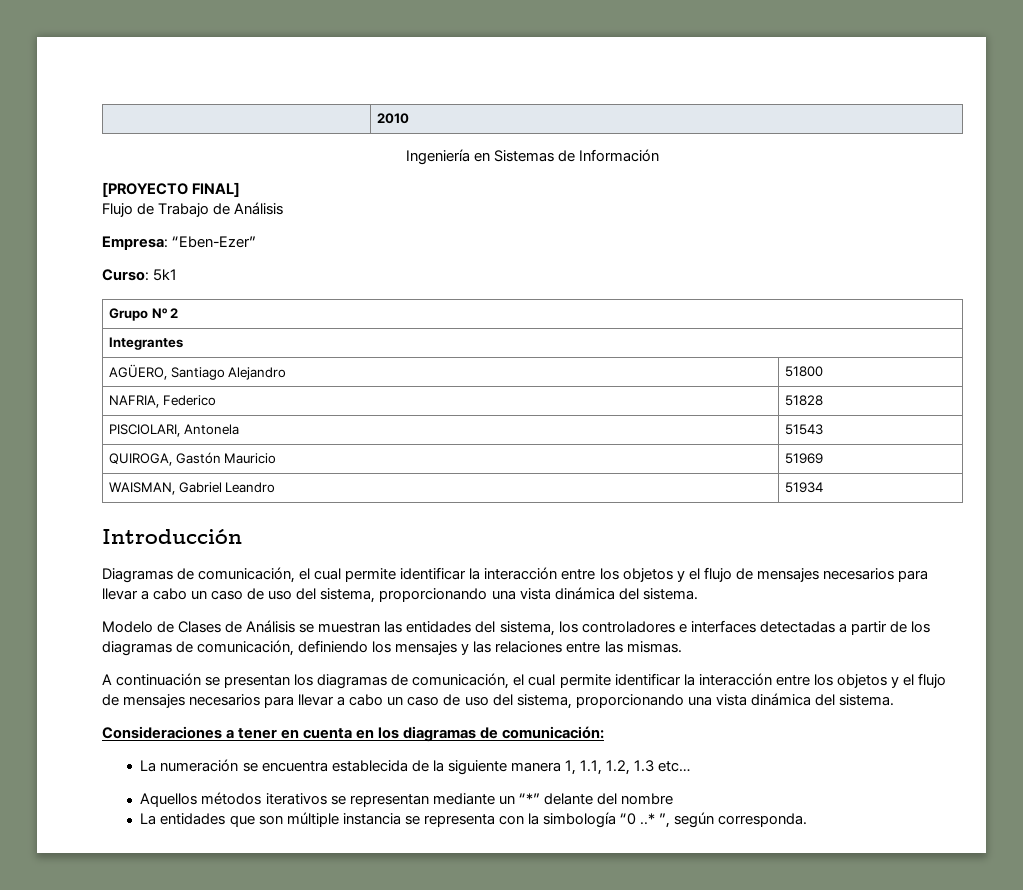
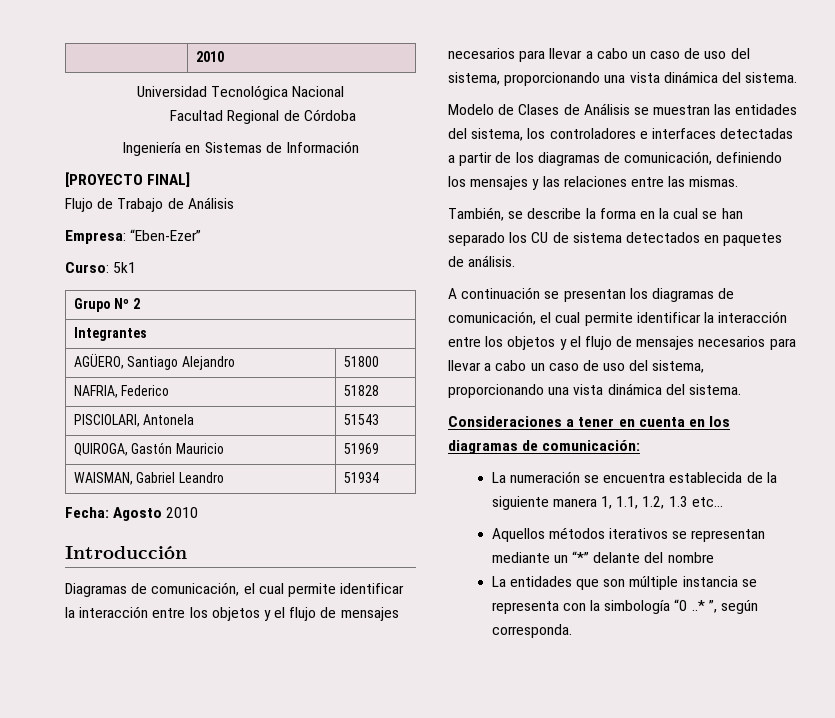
[376,113,409,124] | 2010 -> [195,51,224,62] [136,85,345,100] [170,109,356,124] | 2010 // Universidad Tecnológica Nacional // Facultad Regional de Córdoba
(823, 487) none -> [65,507,199,521] // Fecha: Agosto 2010
(682, 647) none -> [448,207,743,221] [448,232,783,246] [448,255,516,267] // También, se describe la forma en la cual se han separado los CU de sistema detectados en paquetes de análisis.

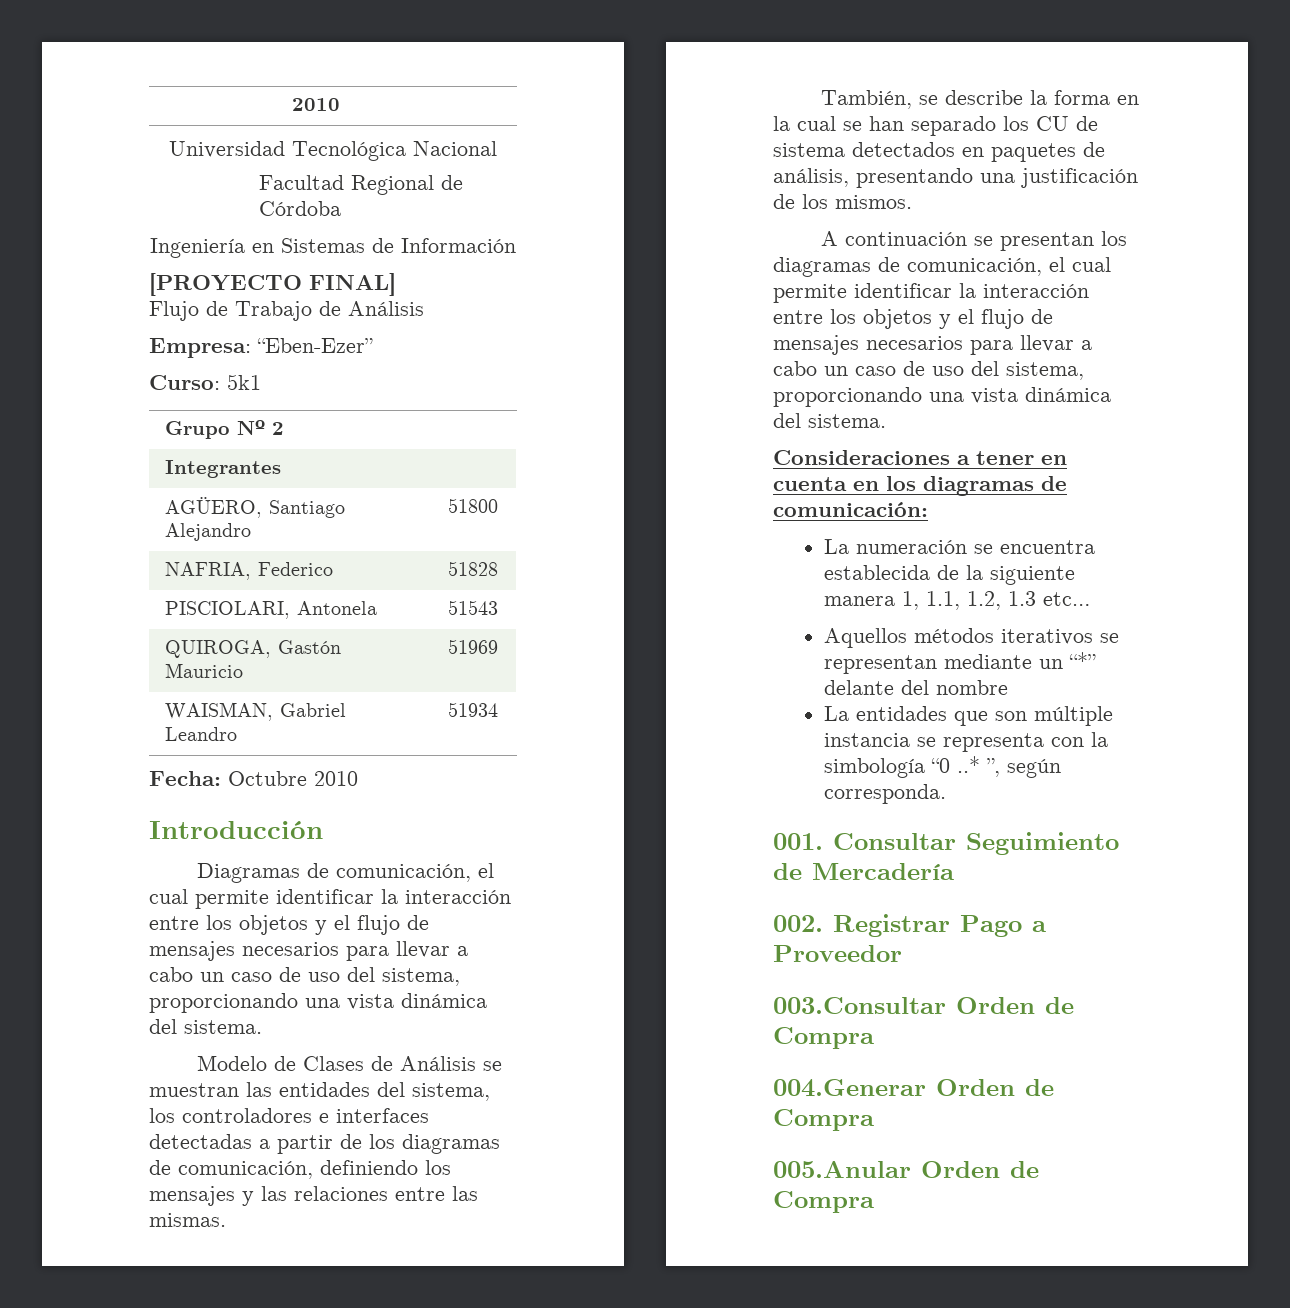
[113,507,163,521] Agosto -> [228,771,307,786] Octubre
[468,255,516,267] análisis. -> [773,168,1138,188] [773,194,912,209] análisis, presentando una justificación de los mismos.
(572, 631) none -> [773,832,1119,855] [773,863,954,880] [773,914,1046,937] [773,945,902,962] [773,997,1074,1014] [773,1027,874,1049] [773,1079,1054,1097] [773,1109,874,1131] [773,1161,1039,1178] [773,1191,874,1213] // 001. Consultar Seguimiento de Mercadería // 002. Registrar Pago a Proveedor // 003.Consultar Orden de Compra // 004.Generar Orden de Compra // 005.Anular Orden de Compra

